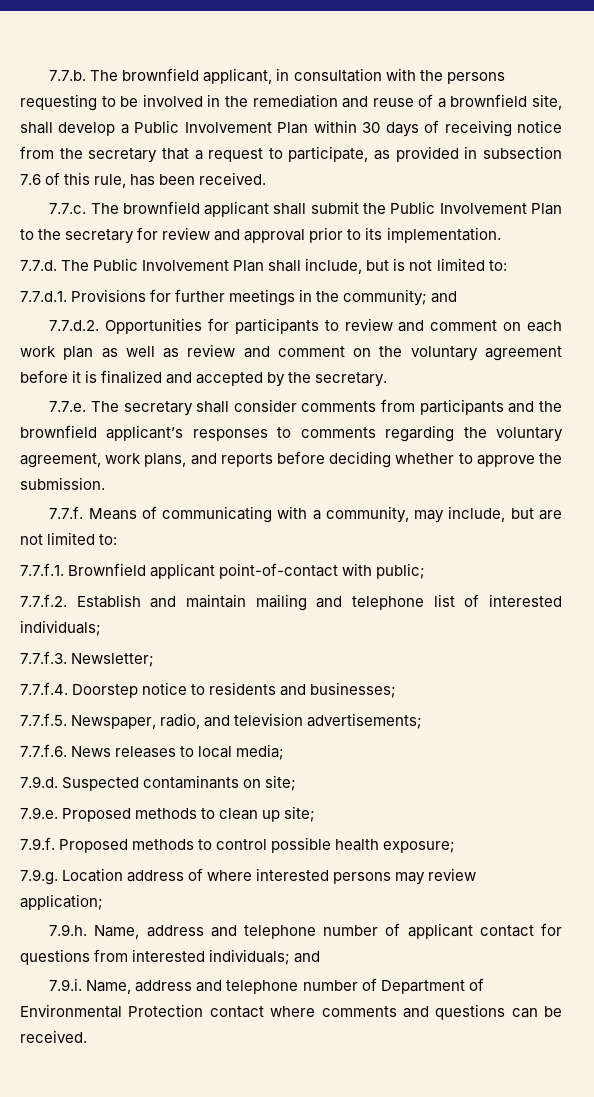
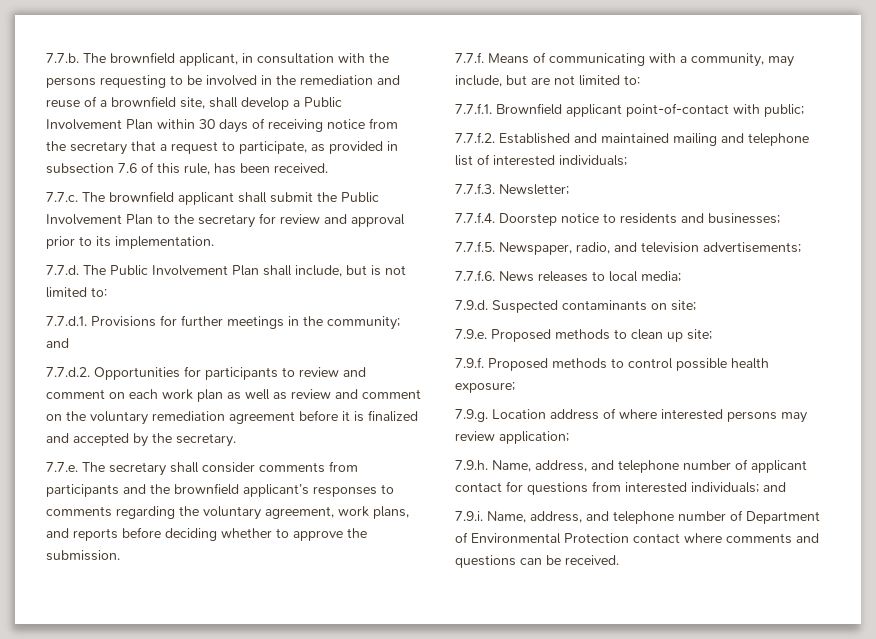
(478, 353) none -> [152,411,225,421] remediation
[76,594,246,608] Establish and maintain -> [499,133,669,144] Established and maintained
[146,925,204,937] address -> [535,460,587,472] address,
[135,980,193,992] address -> [530,511,582,523] address,

